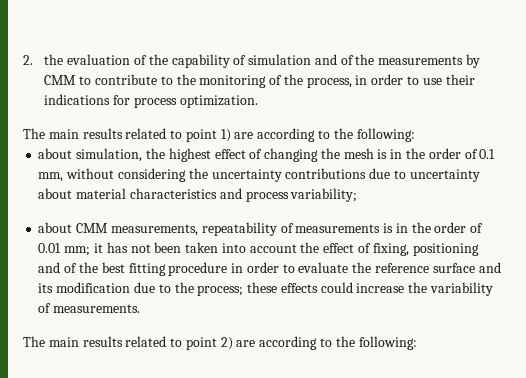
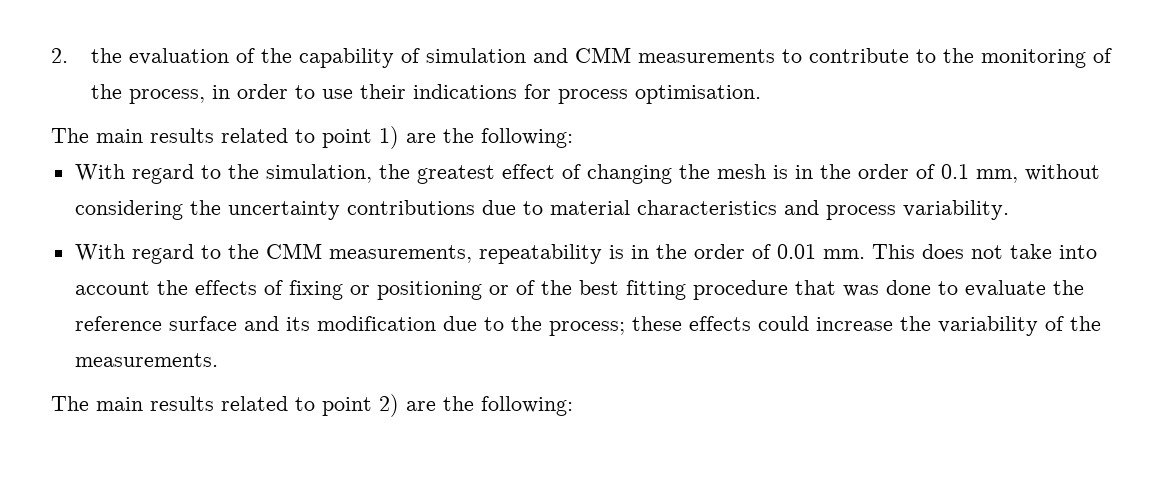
[340,54,480,68] [44,75,77,85] of the measurements by CMM -> [574,47,775,63] CMM measurements
[179,95,258,108] optimization. -> [634,85,761,104] optimisation.
[257,128,331,142] according to -> (436, 138) none
[38,148,73,159] about -> [74,164,259,184] With regard to the
[168,148,211,162] highest -> [416,165,495,184] greatest
[409,169,480,182] [38,188,73,199] uncertainty about -> (543, 208) none
[290,188,358,202] [38,222,73,233] variability; // about -> [902,200,1009,220] [74,244,259,264] variability. // With regard to the
[280,223,381,233] of measurements -> (602, 254) none
[64,242,479,256] [38,262,61,273] mm; it has not been taken into account the effect of fixing, positioning and -> [822,244,1097,259] [74,280,509,300] mm. This does not take into account the effects of fixing or positioning or
[231,262,279,273] in order -> [794,280,931,297] that was done
(52, 308) none -> [1069,316,1101,331] the
[259,336,333,350] according to -> (436, 406) none

